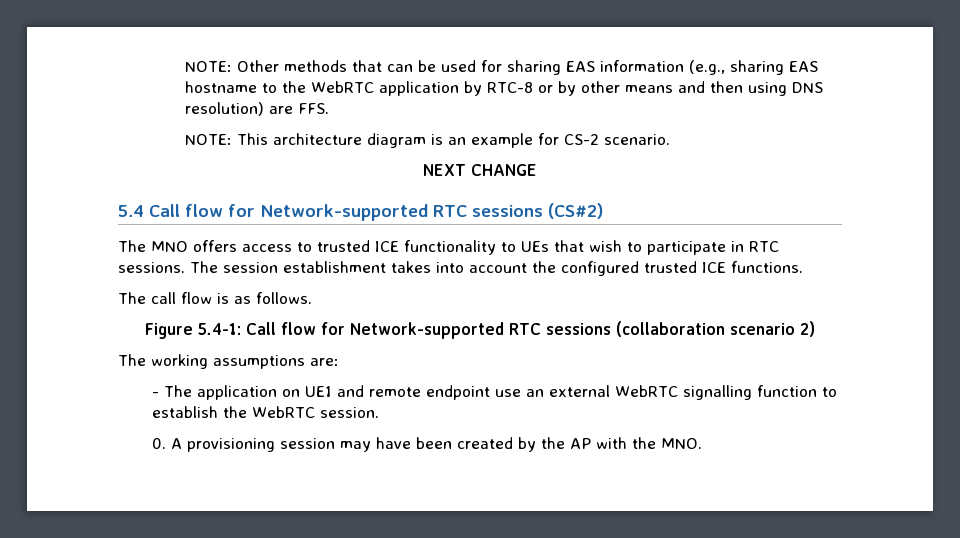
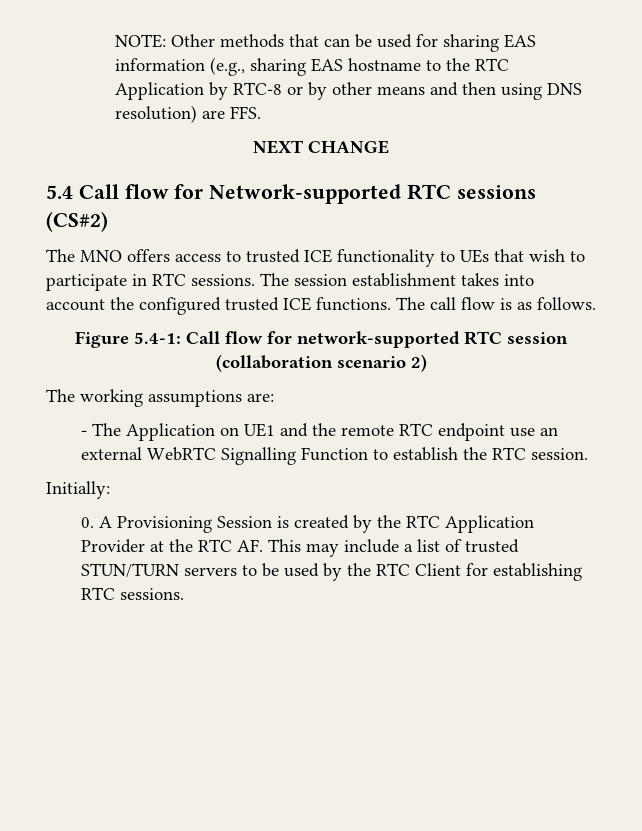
[311,81,460,96] WebRTC application -> [475,58,510,71] [115,82,205,100] RTC Application
[185,133,671,148] // NOTE: This architecture diagram is an example for CS-2 scenario. -> (262, 112) none
(803, 267) // -> (391, 304) none
[350,322,611,339] Network-supported RTC sessions -> [297,331,568,348] network-supported RTC session
[196,385,277,400] application -> [125,423,215,441] Application
[368,387,421,397] remote -> [311,423,433,436] the remote RTC
[682,385,817,400] signalling function -> [220,447,368,465] Signalling Function
[251,406,315,418] WebRTC -> [491,447,526,460] RTC
(379, 412) none -> [46,481,110,499] // Initially:
[186,437,702,452] provisioning session may have been created by the AP with the MNO. -> [116,515,534,533] [80,539,519,557] [80,563,582,581] [80,587,184,600] Provisioning Session is created by the RTC Application Provider at the RTC AF. This may include a list of trusted STUN/TURN servers to be used by the RTC Client for establishing RTC sessions.

